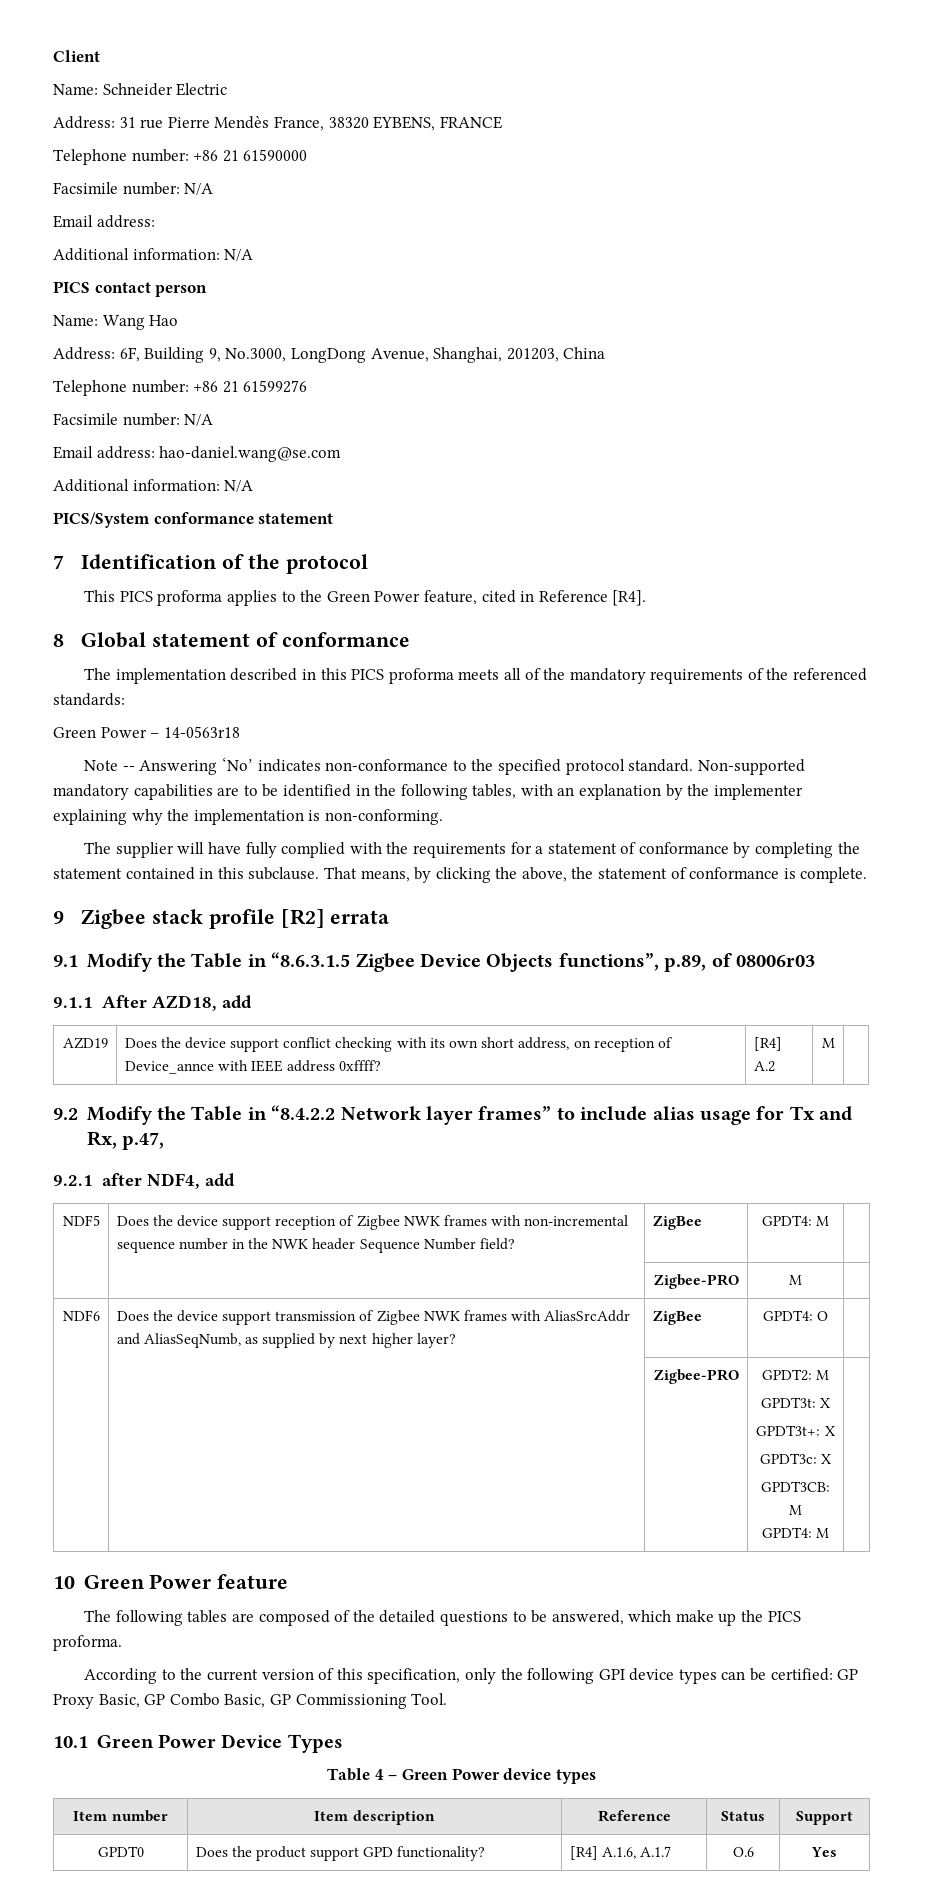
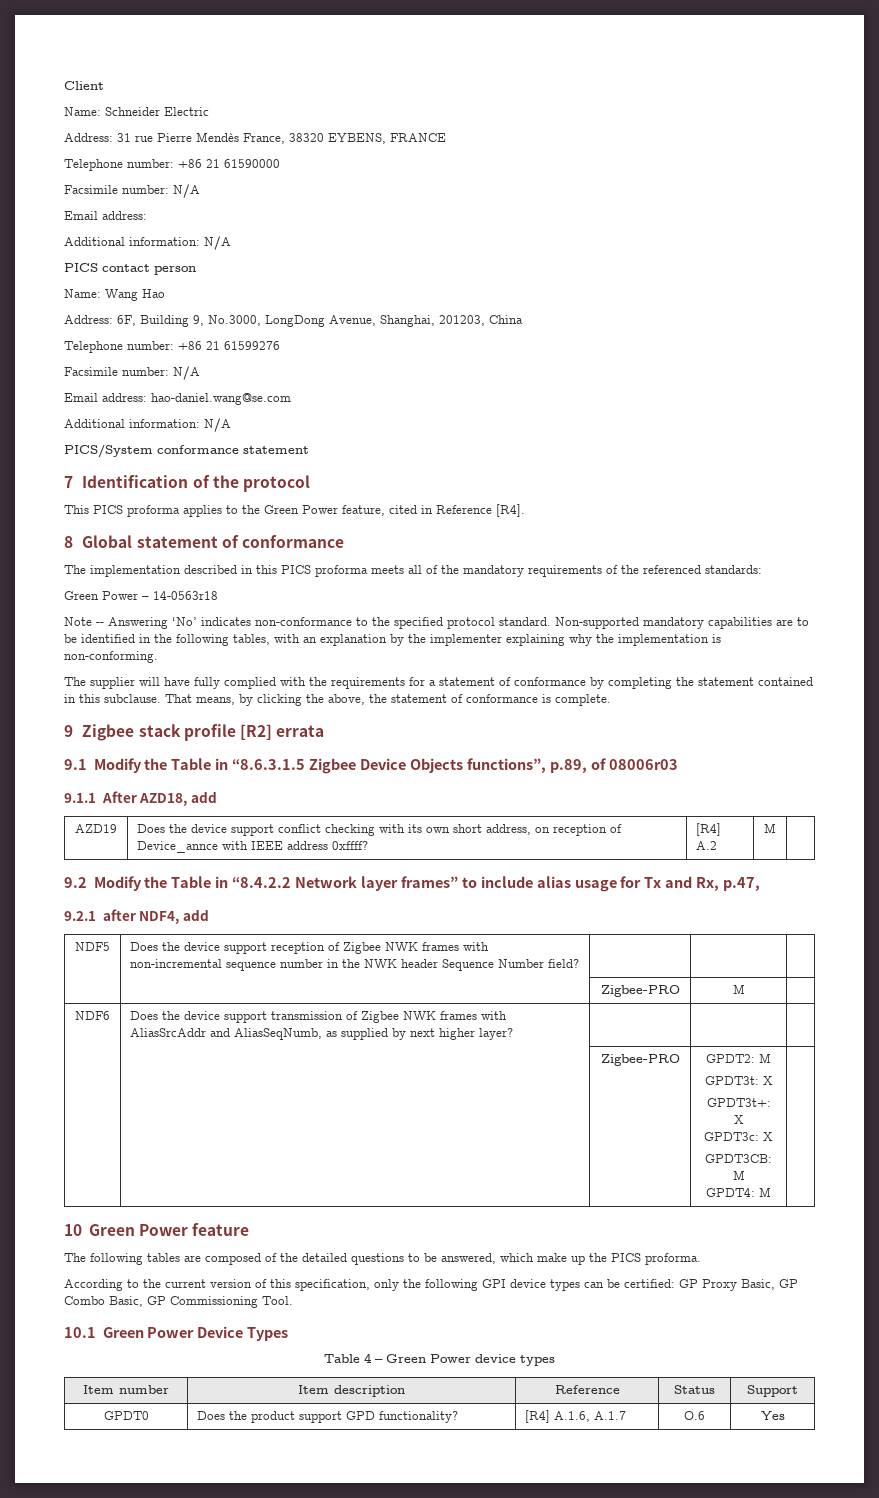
[652,1215,702,1230] [761,1215,830,1226] ZigBee | GPDT4: M -> (580, 963) |
[652,1310,702,1325] [762,1310,829,1321] ZigBee | GPDT4: O -> (514, 1034) |

